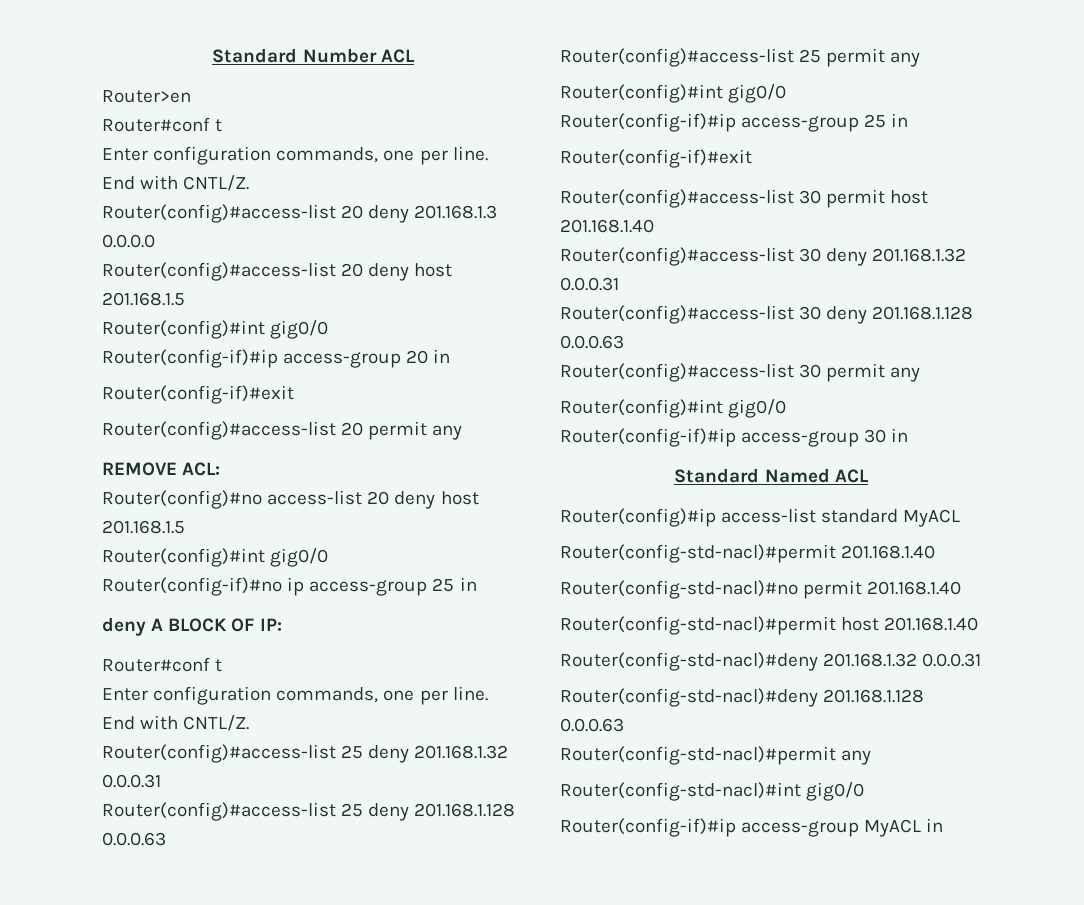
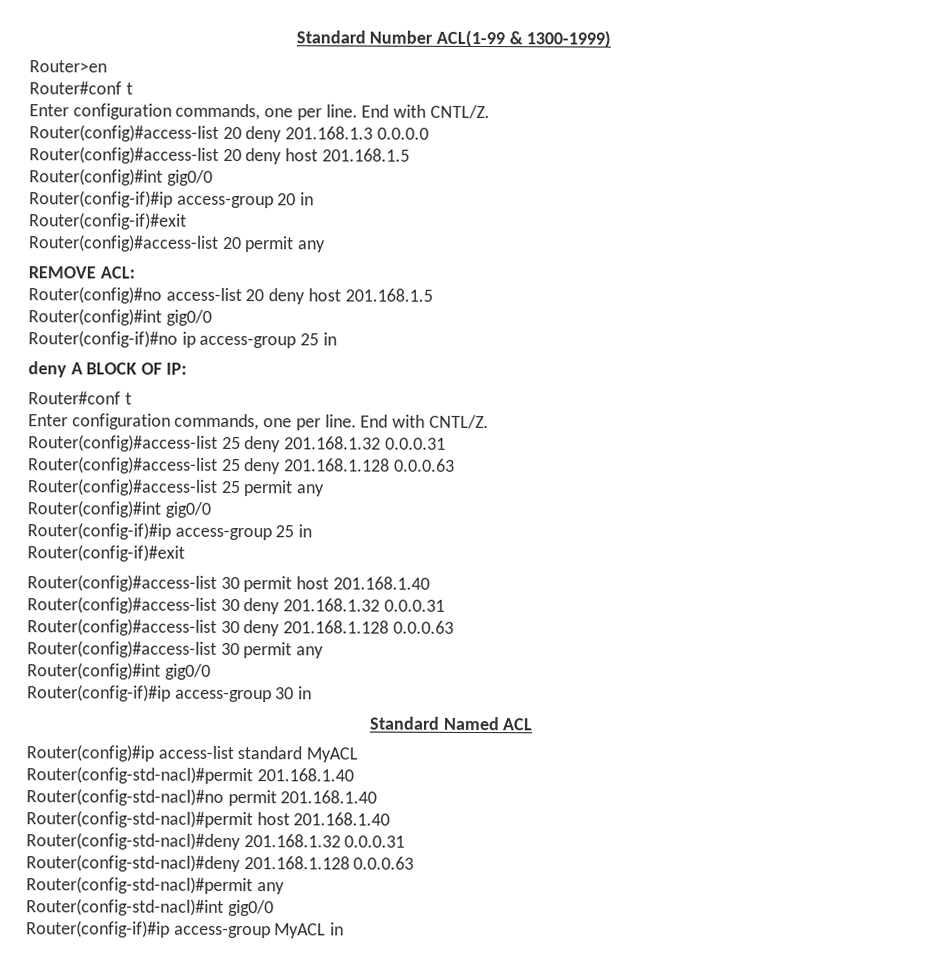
[380,49,415,63] ACL -> [436,29,612,48] ACL(1-99 & 1300-1999)

